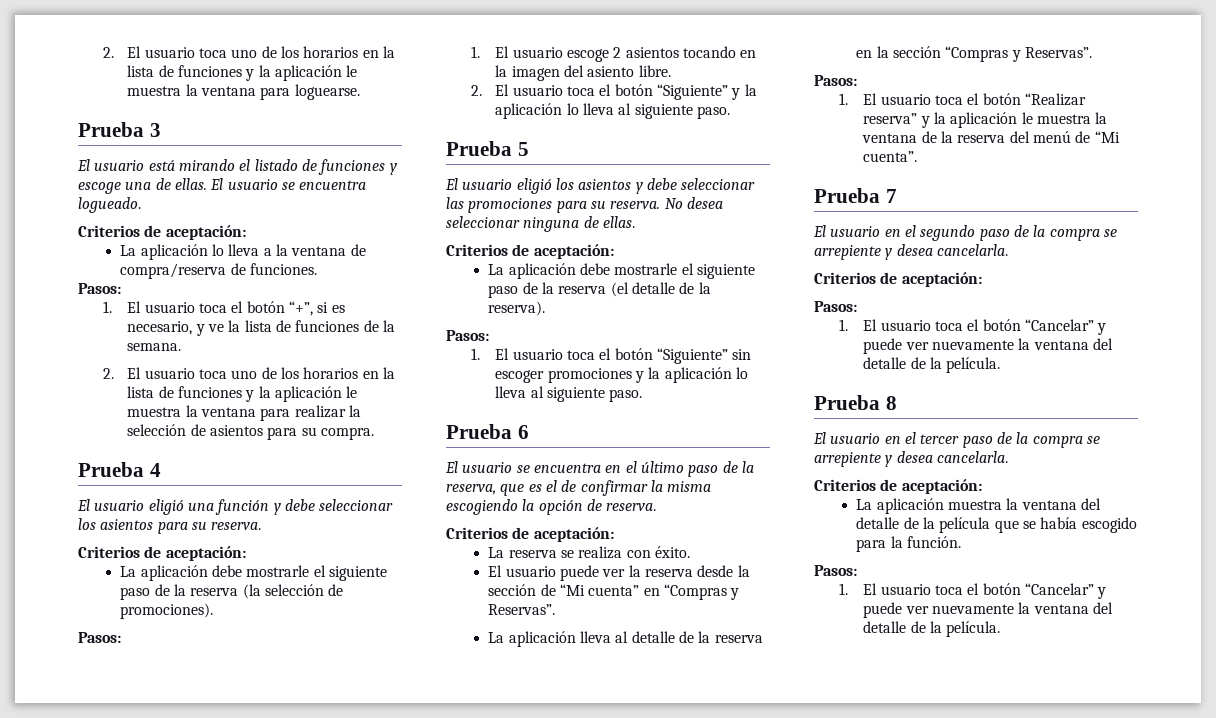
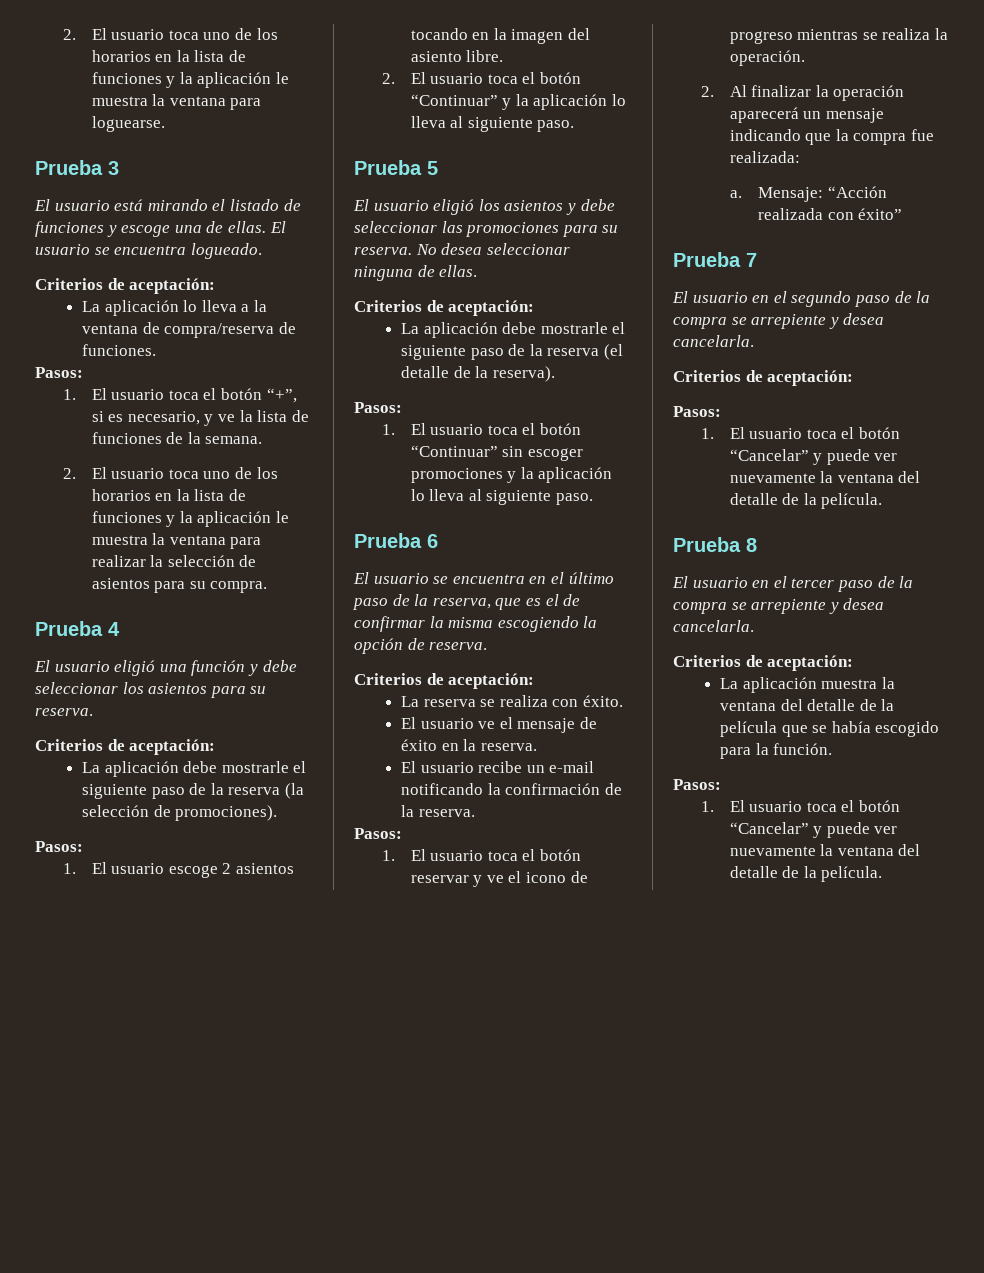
[656,84,728,100] “Siguiente” -> [410,94,498,106] “Continuar”
[656,348,728,364] “Siguiente” -> [410,445,498,457] “Continuar”
[559,565,750,581] [488,584,740,600] [488,604,556,615] [488,631,763,647] [856,46,1092,62] [814,75,857,86] [838,93,1086,106] [863,112,1108,128] [862,131,1120,143] [863,151,918,162] puede ver la reserva desde la sección de “Mi cuenta” en “Compras y Reservas”. // La aplicación lleva al detalle de la reserva en la sección “Compras y Reservas”. // Pasos: // 1. El usuario toca el botón “Realizar reserva” y la aplicación le muestra la ventana de la reserva del menú de “Mi cuenta”. -> [478,717,597,733] [401,739,537,751] [401,761,595,773] [401,783,622,795] [401,805,475,817] [354,828,402,839] [382,849,582,861] [410,871,588,887] [729,28,949,44] [729,50,805,66] [701,85,905,101] [729,107,884,123] [729,129,935,145] [729,151,800,163] [729,186,887,202] [757,208,903,220] ve el mensaje de éxito en la reserva. // El usuario recibe un e-mail notificando la confirmación de la reserva. // Pasos: // 1. El usuario toca el botón reservar y ve el icono de progreso mientras se realiza la operación. // 2. Al finalizar la operación aparecerá un mensaje indicando que la compra fue realizada: // a. Mensaje: “Acción realizada con éxito”

